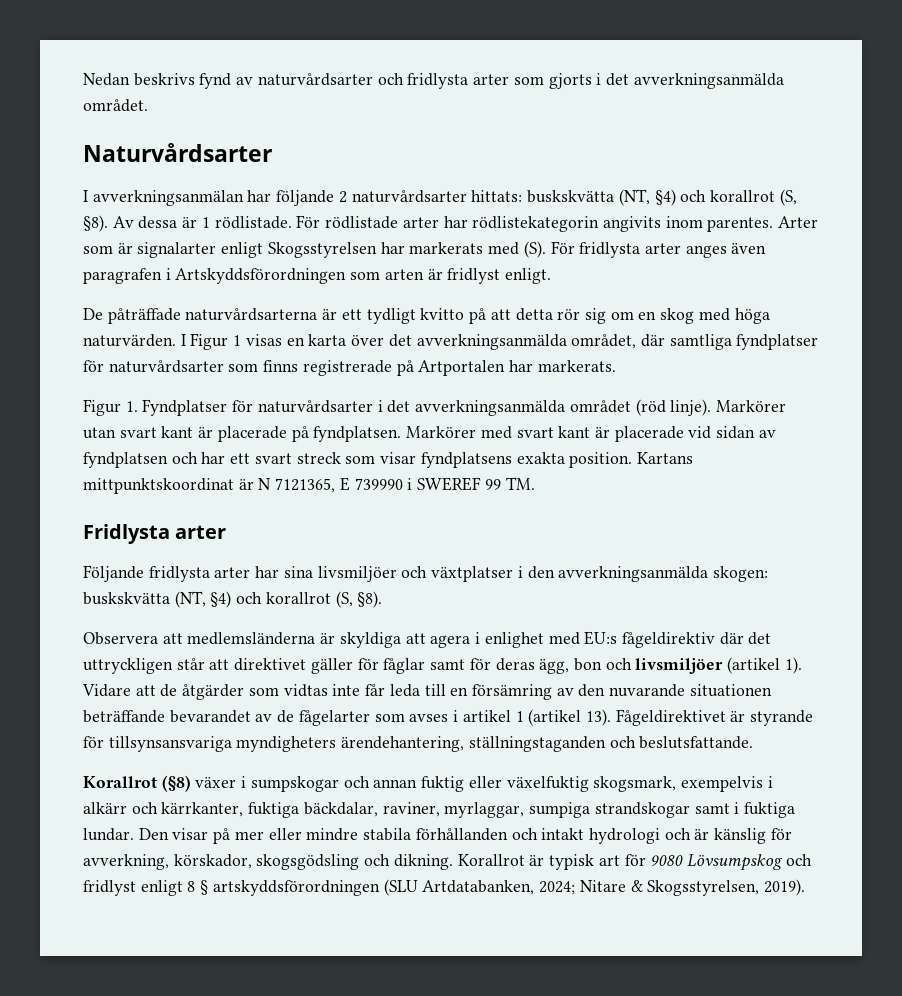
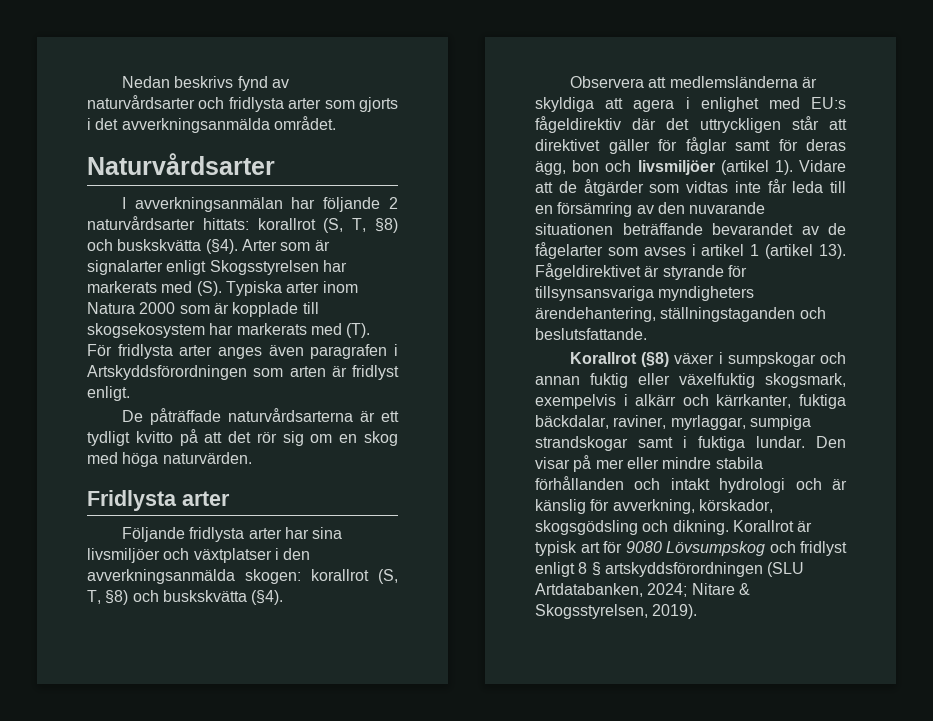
[527,189,797,206] [83,215,774,232] buskskvätta (NT, §4) och korallrot (S, §8). Av dessa är 1 rödlistade. För rödlistade arter har rödlistekategorin angivits inom parentes. -> [257,218,398,233] [87,239,238,254] korallrot (S, T, §8) och buskskvätta (§4).
(546, 249) none -> [225,281,358,296] [87,302,319,317] [87,323,371,338] Typiska arter inom Natura 2000 som är kopplade till skogsekosystem har markerats med (T).
[515,308,553,321] detta -> [228,431,252,443] det
[180,333,819,350] [83,360,616,376] [83,399,786,416] [83,426,776,442] [83,452,693,468] [83,477,535,494] I Figur 1 visas en karta över det avverkningsanmälda området, där samtliga fyndplatser för naturvårdsarter som finns registrerade på Artportalen har markerats. // Figur 1. Fyndplatser för naturvårdsarter i det avverkningsanmälda området (röd linje). Markörer utan svart kant är placerade på fyndplatsen. Markörer med svart kant är placerade vid sidan av fyndplatsen och har ett svart streck som visar fyndplatsens exakta position. Kartans mittpunktskoordinat är N 7121365, E 739990 i SWEREF 99 TM. -> (252, 458) none
[83,591,383,608] buskskvätta (NT, §4) och korallrot (S, §8). -> [311,569,398,584] [87,590,284,605] korallrot (S, T, §8) och buskskvätta (§4).

